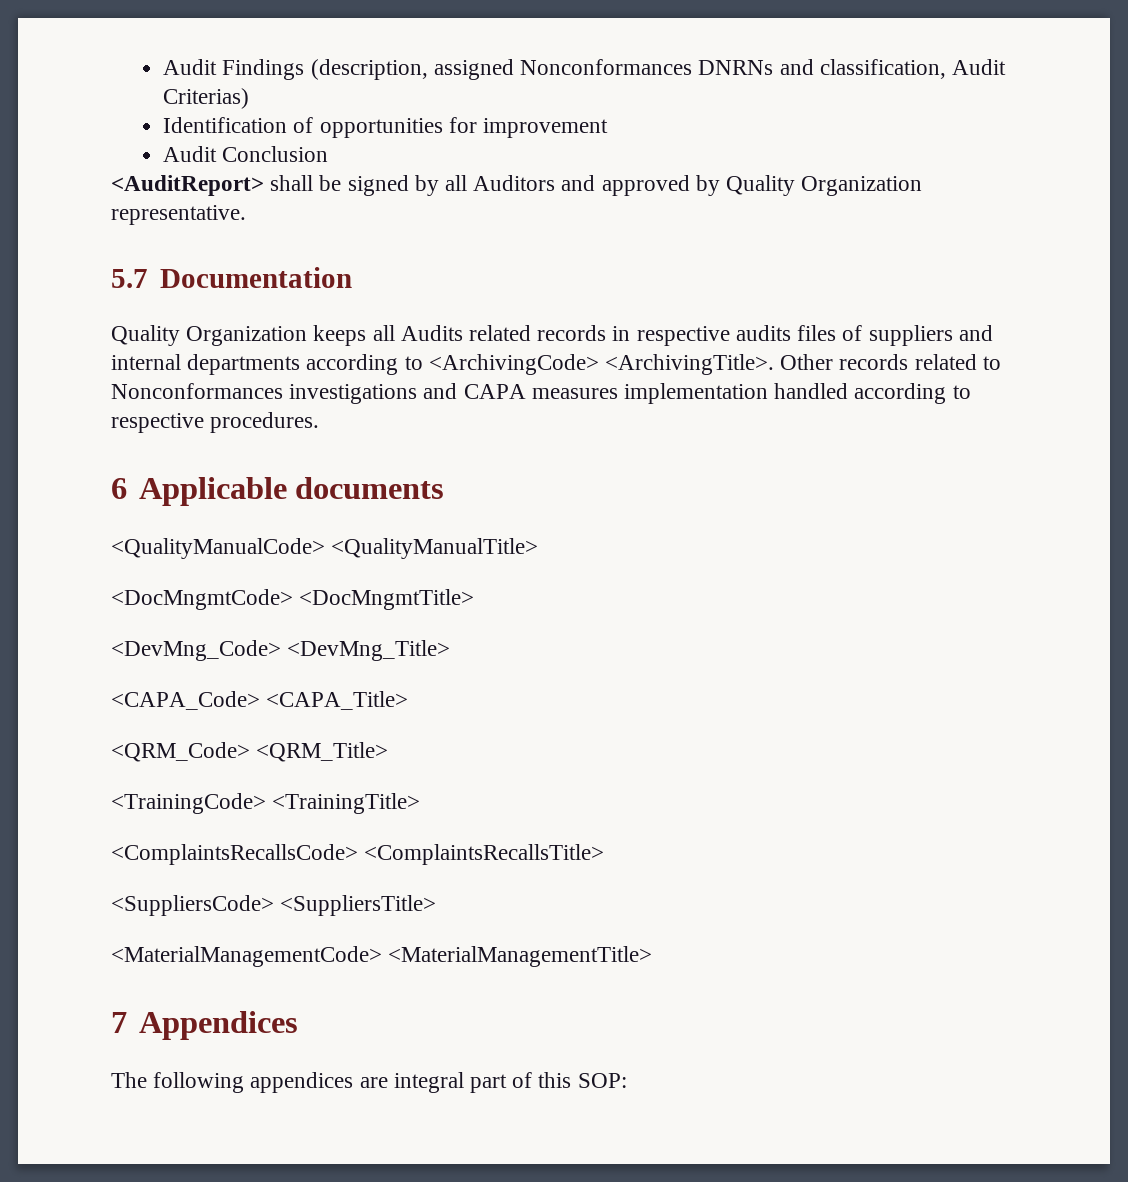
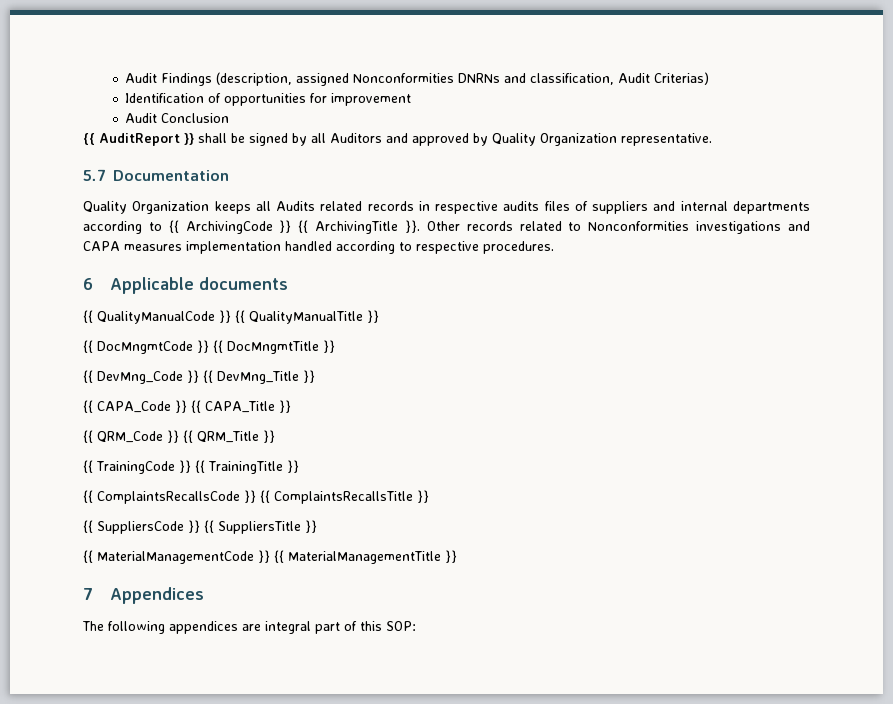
[520,59,693,75] Nonconformances -> [353,73,455,83] Nonconformities
[111,175,264,196] <AuditReport> -> [83,133,194,146] {{ AuditReport }}
[428,354,775,375] <ArchivingCode> <ArchivingTitle>. -> [168,220,420,234] {{ ArchivingCode }} {{ ArchivingTitle }}.
[111,383,283,399] Nonconformances -> [588,221,690,231] Nonconformities
[111,538,539,559] [111,589,475,610] [111,640,451,661] [111,691,409,710] [111,742,389,762] [111,793,421,814] [111,844,605,865] [111,895,437,916] [111,946,653,967] <QualityManualCode> <QualityManualTitle> // <DocMngmtCode> <DocMngmtTitle> // <DevMng_Code> <DevMng_Title> // <CAPA_Code> <CAPA_Title> // <QRM_Code> <QRM_Title> // <TrainingCode> <TrainingTitle> // <ComplaintsRecallsCode> <ComplaintsRecallsTitle> // <SuppliersCode> <SuppliersTitle> // <MaterialManagementCode> <MaterialManagementTitle> -> [83,310,379,324] [83,340,335,354] [83,370,315,384] [83,400,291,413] [83,430,275,443] [83,460,299,474] [83,490,429,504] [83,520,317,534] [83,550,457,564] {{ QualityManualCode }} {{ QualityManualTitle }} // {{ DocMngmtCode }} {{ DocMngmtTitle }} // {{ DevMng_Code }} {{ DevMng_Title }} // {{ CAPA_Code }} {{ CAPA_Title }} // {{ QRM_Code }} {{ QRM_Title }} // {{ TrainingCode }} {{ TrainingTitle }} // {{ ComplaintsRecallsCode }} {{ ComplaintsRecallsTitle }} // {{ SuppliersCode }} {{ SuppliersTitle }} // {{ MaterialManagementCode }} {{ MaterialManagementTitle }}

